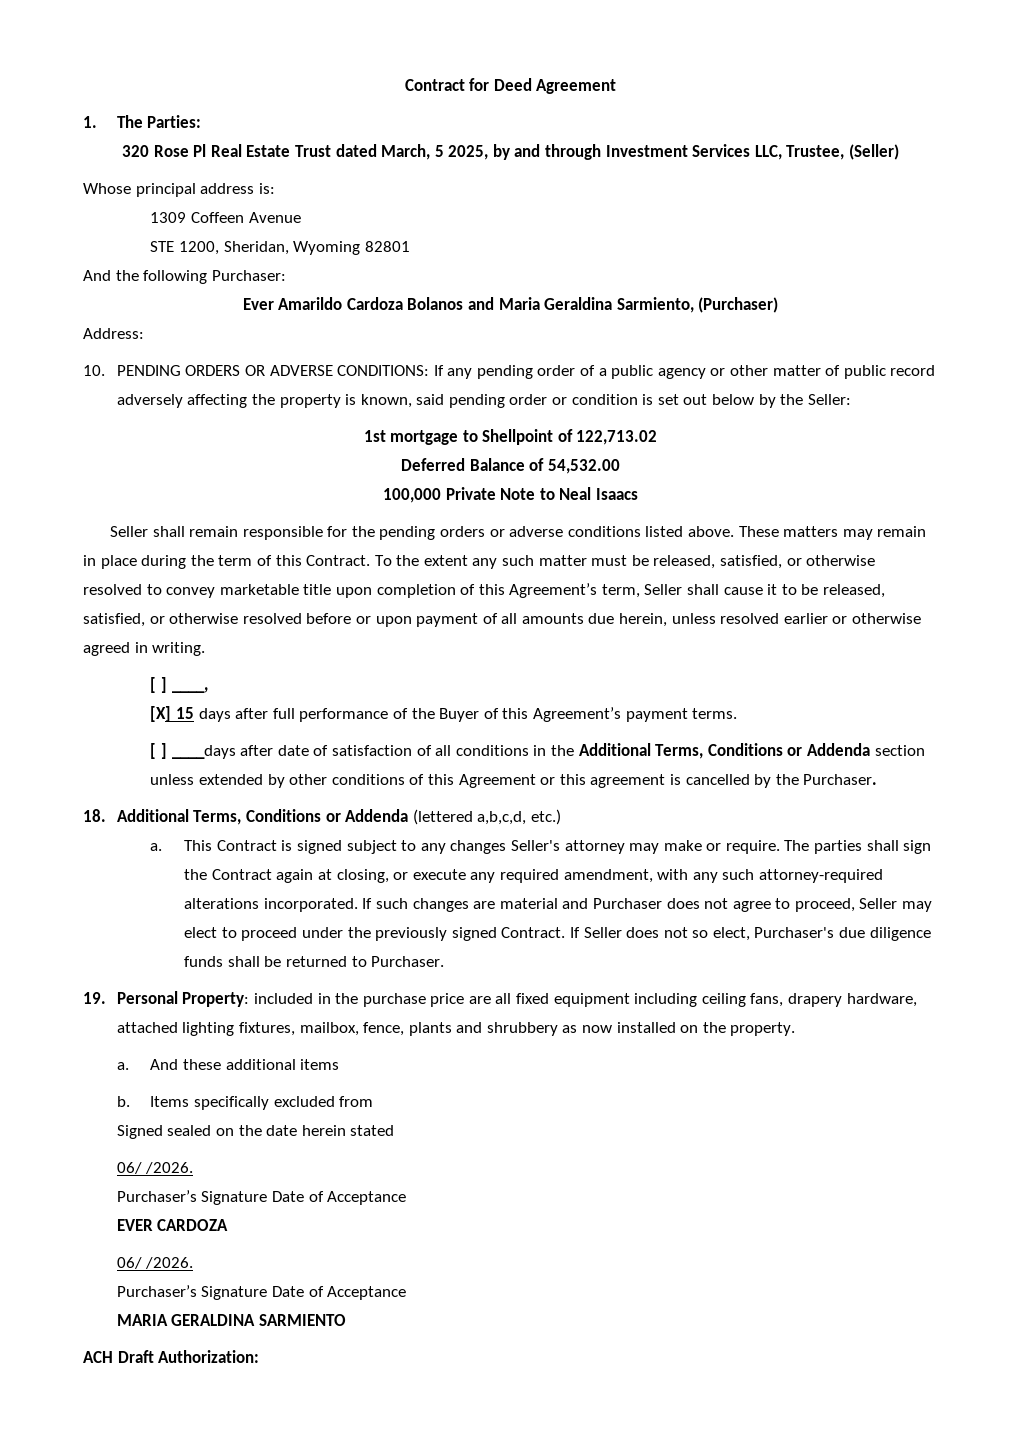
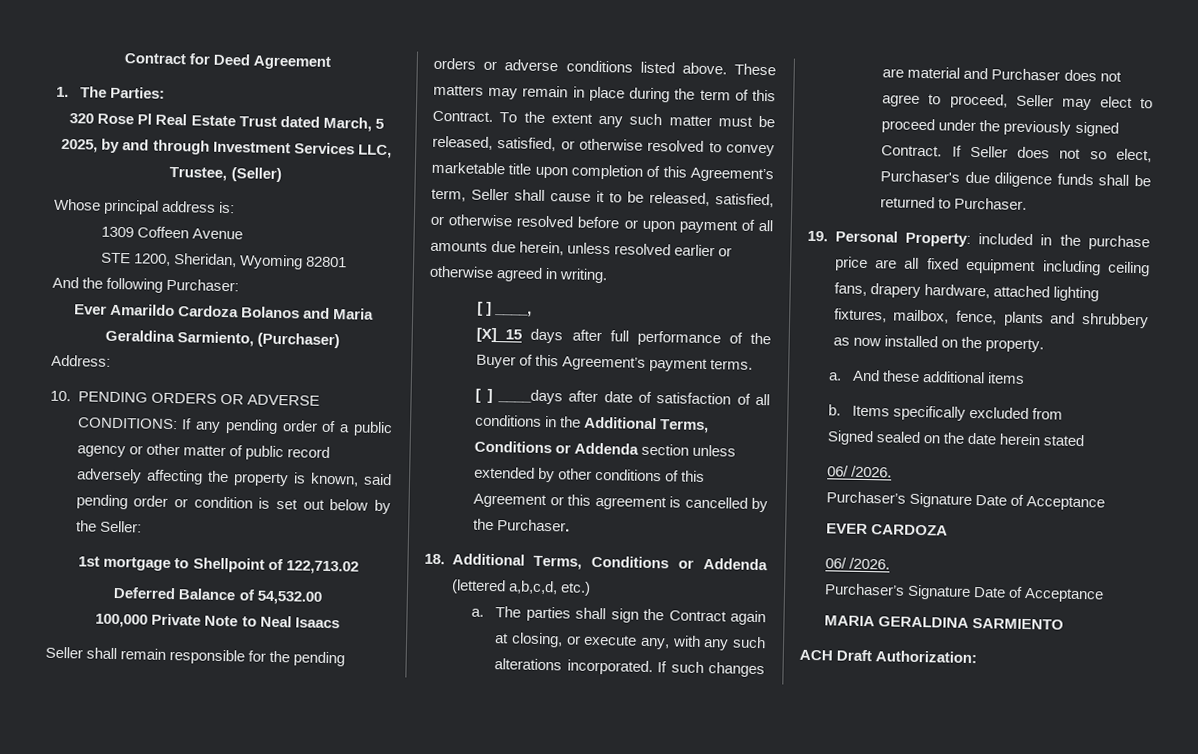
[184,840,780,854] This Contract is signed subject to any changes Seller's attorney may make or require. -> (485, 612) none
[470,869,653,883] any required amendment, -> [639,637,670,650] any,
[758,869,883,883] attorney-required -> (766, 642) none

